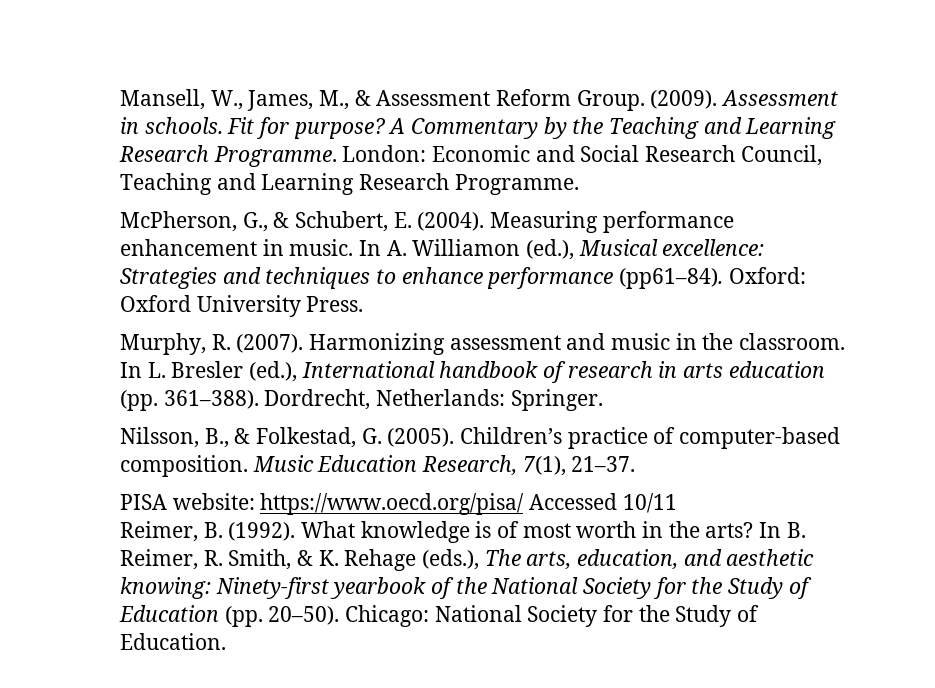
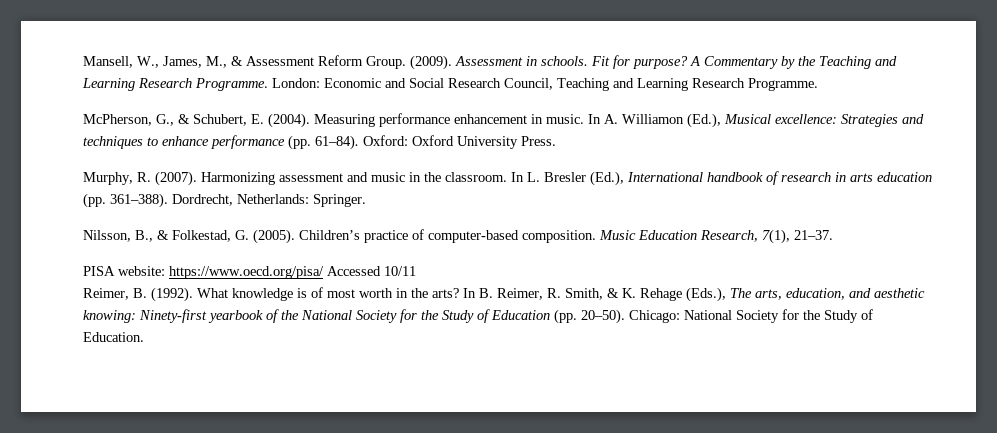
[525,239,574,260] (ed.), -> [686,113,721,128] (Ed.),
[618,268,723,289] (pp61–84). -> [287,135,359,150] (pp. 61–84).
[248,361,297,382] (ed.), -> [589,171,624,186] (Ed.),
[421,549,479,570] (eds.), -> [685,287,726,302] (Eds.),

